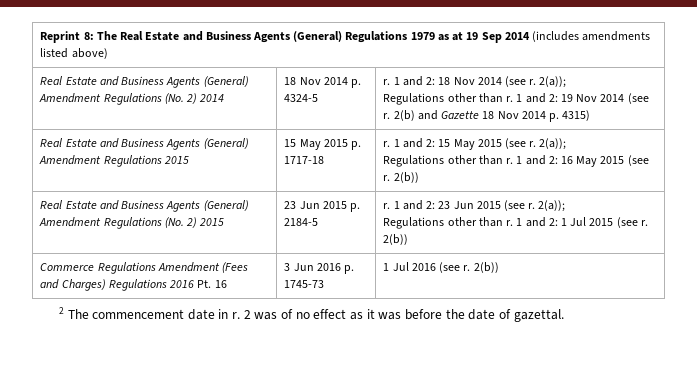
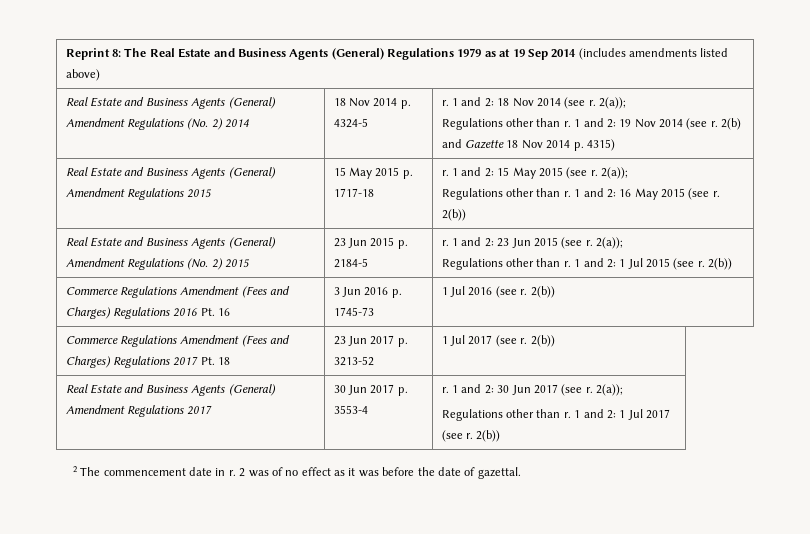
(499, 267) none -> [65,335,291,347] [65,356,231,368] [333,335,408,347] [333,356,374,366] [441,335,555,347] [65,384,276,396] [65,405,213,417] [333,384,408,396] [333,405,368,414] [441,384,624,396] [441,409,671,421] [441,430,501,442] // Commerce Regulations Amendment (Fees and Charges) Regulations 2017 Pt. 18 | 23 Jun 2017 p. 3213-52 | 1 Jul 2017 (see r. 2(b)) // Real Estate and Business Agents (General) Amendment Regulations 2017 | 30 Jun 2017 p. 3553-4 | r. 1 and 2: 30 Jun 2017 (see r. 2(a)); // Regulations other than r. 1 and 2: 1 Jul 2017 (see r. 2(b))

